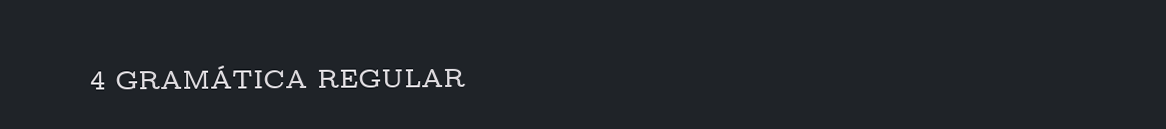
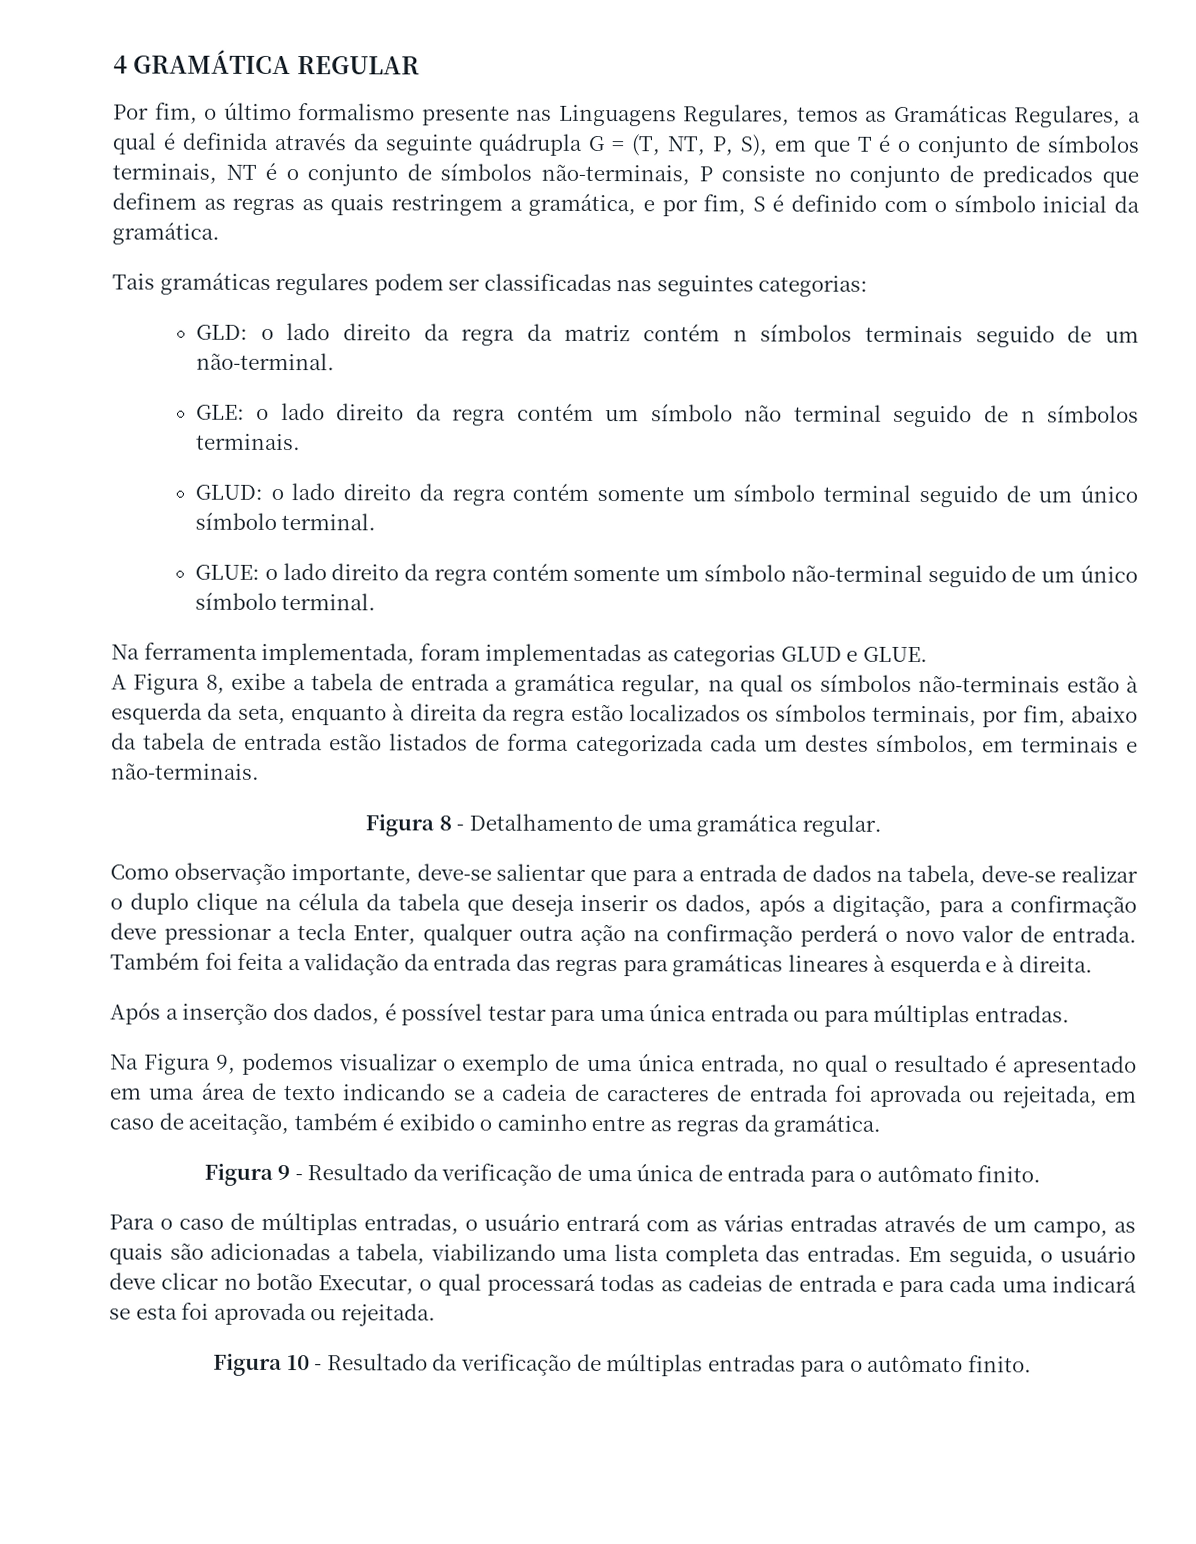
(466, 78) none -> [113,101,1141,128] [112,132,1140,159] [112,162,1139,189] [112,192,1140,217] [112,222,220,245] [112,272,869,297] [195,323,1139,348] [195,352,335,371] [195,402,1139,428] [195,433,301,451] [194,483,1138,508] [194,512,377,531] [194,563,1138,588] [194,592,377,611] [111,642,928,667] [111,672,1139,697] [111,702,1138,728] [111,732,1139,757] [110,762,260,780] [365,813,882,837] [110,862,1139,887] [110,892,1138,918] [110,922,1137,947] [110,952,1093,978] [110,1002,1071,1028] [110,1052,1137,1078] [109,1082,1137,1109] [109,1112,882,1137] [203,1163,1042,1187] [109,1211,1136,1238] [109,1242,1136,1268] [109,1272,1137,1298] [109,1302,436,1327] [213,1353,1032,1377] // Por fim, o último formalismo presente nas Linguagens Regulares, temos as Gramáticas Regulares, a qual é definida através da seguinte quádrupla G = (T, NT, P, S), em que T é o conjunto de símbolos terminais, NT é o conjunto de símbolos não-terminais, P consiste no conjunto de predicados que definem as regras as quais restringem a gramática, e por fim, S é definido com o símbolo inicial da gramática. // Tais gramáticas regulares podem ser classificadas nas seguintes categorias: // GLD: o lado direito da regra da matriz contém n símbolos terminais seguido de um não-terminal. // GLE: o lado direito da regra contém um símbolo não terminal seguido de n símbolos terminais. // GLUD: o lado direito da regra contém somente um símbolo terminal seguido de um único símbolo terminal. // GLUE: o lado direito da regra contém somente um símbolo não-terminal seguido de um único símbolo terminal. // Na ferramenta implementada, foram implementadas as categorias GLUD e GLUE. // A Figura 8, exibe a tabela de entrada a gramática regular, na qual os símbolos não-terminais estão à esquerda da seta, enquanto à direita da regra estão localizados os símbolos terminais, por fim, abaixo da tabela de entrada estão listados de forma categorizada cada um destes símbolos, em terminais e não-terminais. // Figura 8 - Detalhamento de uma gramática regular. // Como observação importante, deve-se salientar que para a entrada de dados na tabela, deve-se realizar o duplo clique na célula da tabela que deseja inserir os dados, após a digitação, para a confirmação deve pressionar a tecla Enter, qualquer outra ação na confirmação perderá o novo valor de entrada. Também foi feita a validação da entrada das regras para gramáticas lineares à esquerda e à direita. // Após a inserção dos dados, é possível testar para uma única entrada ou para múltiplas entradas. // Na Figura 9, podemos visualizar o exemplo de uma única entrada, no qual o resultado é apresentado em uma área de texto indicando se a cadeia de caracteres de entrada foi aprovada ou rejeitada, em caso de aceitação, também é exibido o caminho entre as regras da gramática. // Figura 9 - Resultado da verificação de uma única de entrada para o autômato finito. // Para o caso de múltiplas entradas, o usuário entrará com as várias entradas através de um campo, as quais são adicionadas a tabela, viabilizando uma lista completa das entradas. Em seguida, o usuário deve clicar no botão Executar, o qual processará todas as cadeias de entrada e para cada uma indicará se esta foi aprovada ou rejeitada. // Figura 10 - Resultado da verificação de múltiplas entradas para o autômato finito.

